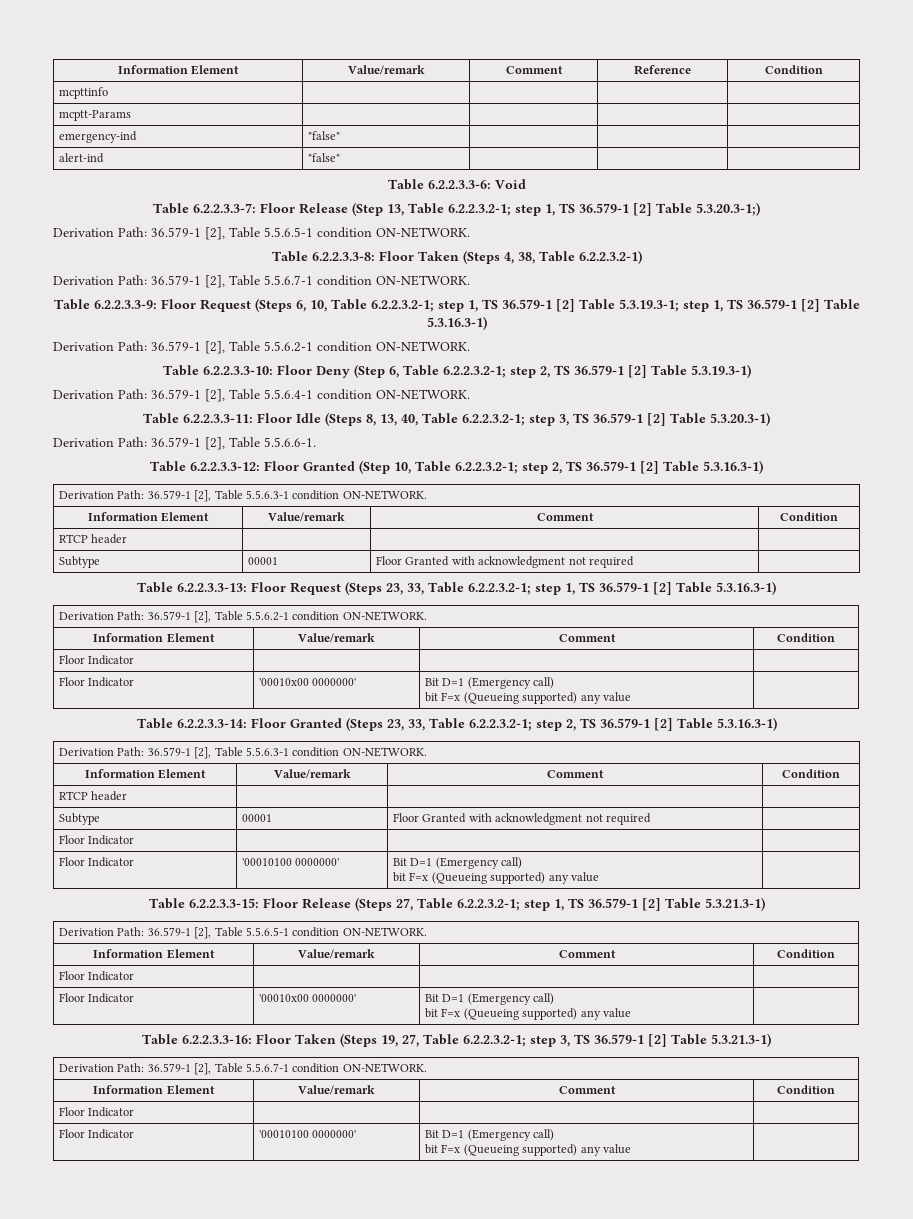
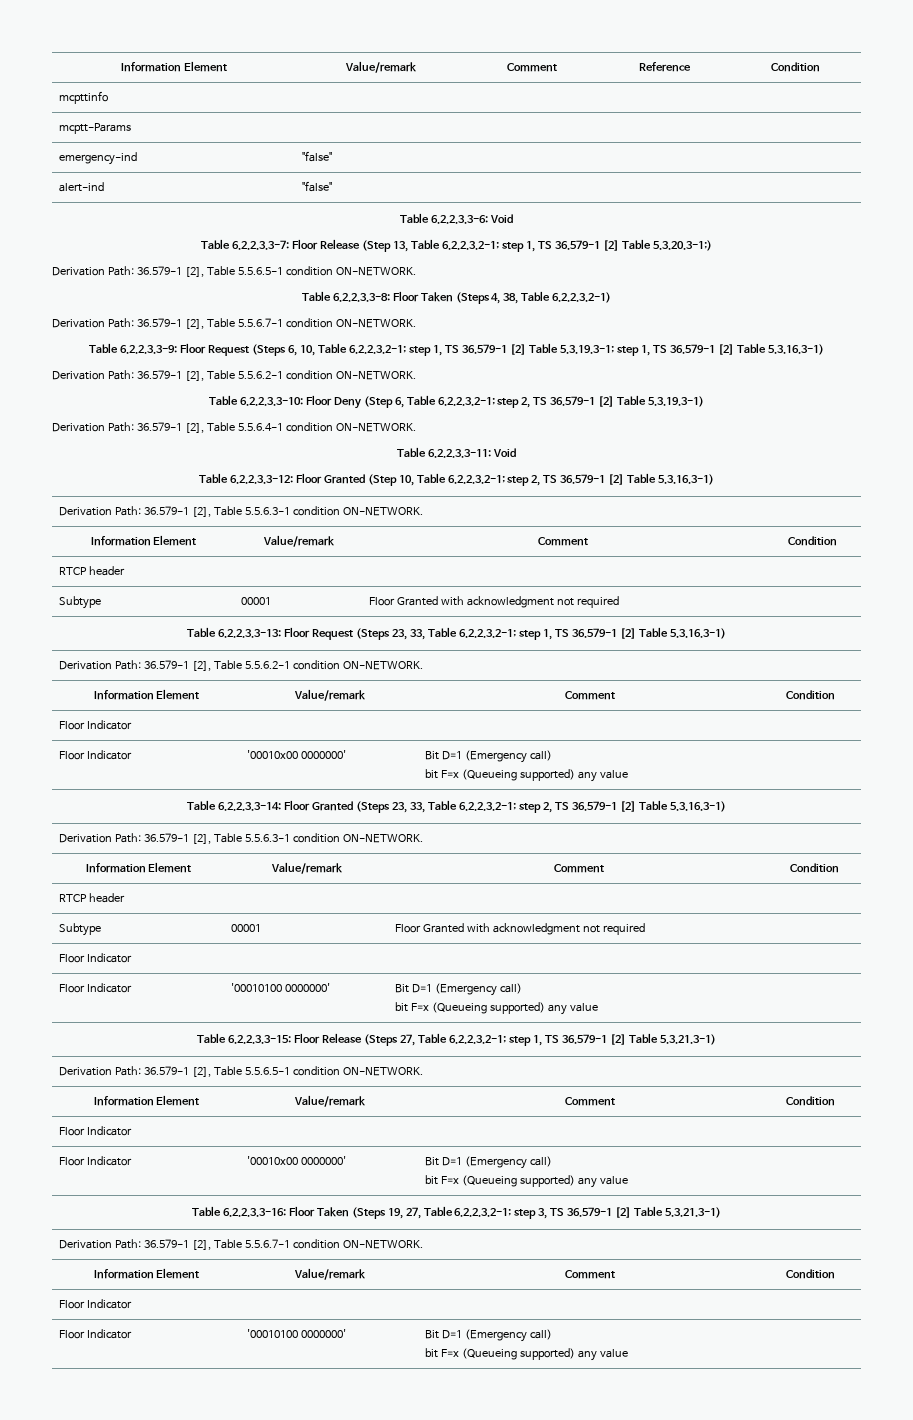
[257,412,770,426] [53,437,316,450] Floor Idle (Steps 8, 13, 40, Table 6.2.2.3.2-1; step 3, TS 36.579-1 [2] Table 5.3.20.3-1) // Derivation Path: 36.579-1 [2], Table 5.5.6.6-1. -> [492,448,516,457] Void

